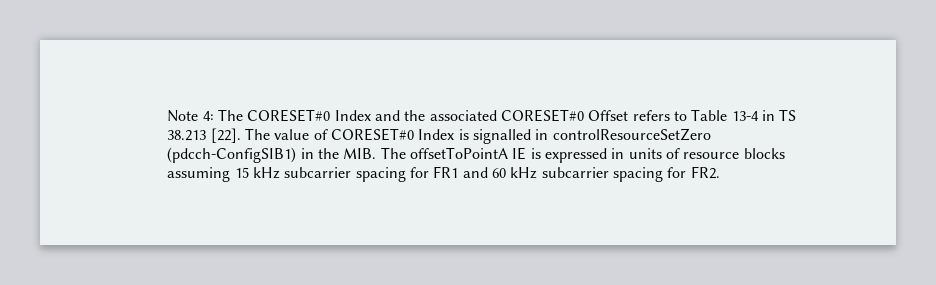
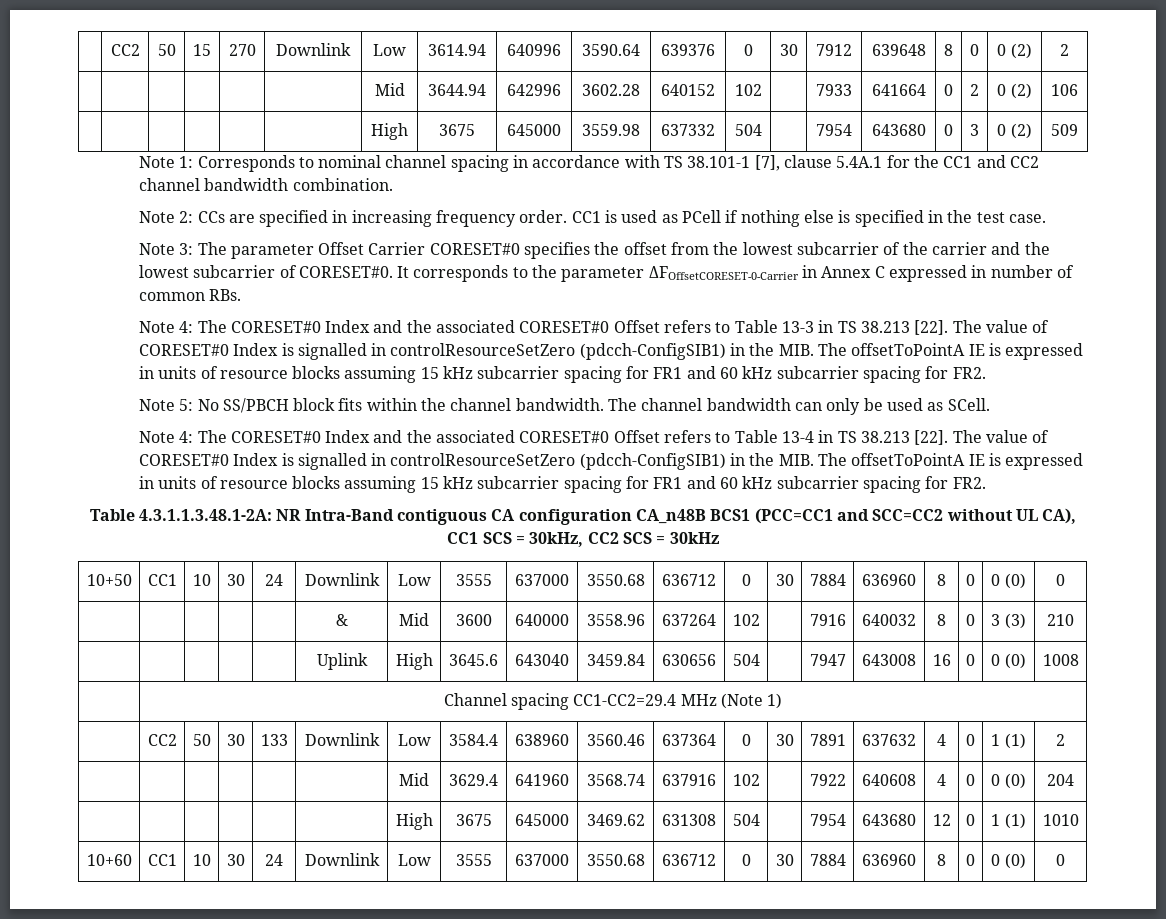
(167, 116) none -> [110,44,140,56] [157,44,176,56] [193,44,211,56] [228,44,256,56] [276,43,351,56] [373,44,406,56] [428,44,486,56] [507,44,561,56] [582,44,640,56] [661,44,715,56] [743,44,753,56] [779,44,798,56] [816,44,852,56] [871,44,926,56] [944,44,953,56] [970,44,979,56] [997,43,1032,59] [1060,44,1069,56] [374,83,405,96] [428,84,486,96] [507,84,561,96] [582,84,640,96] [661,84,715,96] [734,84,762,96] [816,84,852,96] [871,84,926,96] [944,84,953,96] [970,84,979,96] [997,83,1032,99] [1051,84,1078,96] [371,123,408,140] [439,124,475,136] [507,124,561,136] [582,124,640,136] [661,124,715,136] [734,124,762,136] [816,124,852,136] [871,124,926,136] [944,124,953,136] [970,124,979,136] [997,123,1032,139] [1051,124,1078,136] [138,155,1039,172] [138,178,393,191] [138,210,1046,227] [138,242,1050,259] [138,265,1075,282] [138,289,242,301] [138,320,1050,335] [138,343,1084,360] [138,366,986,383] [138,398,990,415] | CC2 | 50 | 15 | 270 | Downlink | Low | 3614.94 | 640996 | 3590.64 | 639376 | 0 | 30 | 7912 | 639648 | 8 | 0 | 0 (2) | 2 // | | | | | | Mid | 3644.94 | 642996 | 3602.28 | 640152 | 102 | | 7933 | 641664 | 0 | 2 | 0 (2) | 106 // | | | | | | High | 3675 | 645000 | 3559.98 | 637332 | 504 | | 7954 | 643680 | 0 | 3 | 0 (2) | 509 // Note 1: Corresponds to nominal channel spacing in accordance with TS 38.101-1 [7], clause 5.4A.1 for the CC1 and CC2 channel bandwidth combination. // Note 2: CCs are specified in increasing frequency order. CC1 is used as PCell if nothing else is specified in the test case. // Note 3: The parameter Offset Carrier CORESET#0 specifies the offset from the lowest subcarrier of the carrier and the lowest subcarrier of CORESET#0. It corresponds to the parameter ΔFOffsetCORESET-0-Carrier in Annex C expressed in number of common RBs. // Note 4: The CORESET#0 Index and the associated CORESET#0 Offset refers to Table 13-3 in TS 38.213 [22]. The value of CORESET#0 Index is signalled in controlResourceSetZero (pdcch-ConfigSIB1) in the MIB. The offsetToPointA IE is expressed in units of resource blocks assuming 15 kHz subcarrier spacing for FR1 and 60 kHz subcarrier spacing for FR2. // Note 5: No SS/PBCH block fits within the channel bandwidth. The channel bandwidth can only be used as SCell. //
(720, 172) none -> [89,508,1077,525] [447,532,719,547] [86,574,132,586] [147,574,177,586] [192,574,211,586] [226,574,245,586] [265,574,283,586] [304,573,380,586] [397,574,431,586] [455,574,492,586] [515,574,569,586] [586,574,645,586] [662,574,716,586] [741,574,751,586] [775,574,794,586] [809,574,846,586] [862,574,916,586] [937,574,946,586] [966,574,975,586] [991,573,1026,589] [1056,574,1065,586] [335,614,348,626] [399,613,429,626] [455,614,492,626] [515,614,569,626] [586,614,645,626] [662,614,716,626] [732,614,760,626] [809,614,846,626] [862,614,916,626] [937,614,946,626] [966,614,975,626] [991,613,1026,629] [1047,614,1074,626] [316,653,368,670] [395,653,433,670] [449,654,498,666] [515,654,569,666] [586,654,645,666] [662,654,716,666] [732,654,760,666] [809,654,846,666] [862,654,916,666] [932,654,951,666] [966,654,975,666] [991,653,1026,669] [1042,654,1079,666] [443,693,783,710] [147,734,177,746] [192,734,211,746] [226,734,245,746] [260,734,288,746] [304,733,380,746] [397,734,431,746] [449,734,498,746] [515,734,569,746] [586,734,645,746] [662,734,716,746] [741,734,751,746] [775,734,794,746] [809,734,846,746] [862,734,916,746] [937,734,946,746] [966,734,975,746] [991,733,1026,749] [1056,734,1065,746] [399,773,429,786] [449,774,498,786] [515,774,569,786] [586,774,645,786] [662,774,716,786] [732,774,760,786] [809,774,846,786] [862,774,916,786] [937,774,946,786] [966,774,975,786] [991,773,1026,789] [1047,774,1074,786] [395,813,433,830] [455,814,492,826] [515,814,569,826] [586,814,645,826] [662,814,716,826] [732,814,760,826] [809,814,846,826] [862,814,916,826] [932,814,951,826] [966,814,975,826] [991,813,1026,829] [1042,814,1079,826] [86,854,132,866] [147,854,177,866] [192,854,211,866] [226,854,245,866] [265,854,283,866] [304,853,380,866] [397,854,431,866] [455,854,492,866] [515,854,569,866] [586,854,645,866] [662,854,716,866] [741,854,751,866] [775,854,794,866] [809,854,846,866] [862,854,916,866] [937,854,946,866] [966,854,975,866] [991,853,1026,869] [1056,854,1065,866] // Table 4.3.1.1.3.48.1-2A: NR Intra-Band contiguous CA configuration CA_n48B BCS1 (PCC=CC1 and SCC=CC2 without UL CA), CC1 SCS = 30kHz, CC2 SCS = 30kHz // 10+50 | CC1 | 10 | 30 | 24 | Downlink | Low | 3555 | 637000 | 3550.68 | 636712 | 0 | 30 | 7884 | 636960 | 8 | 0 | 0 (0) | 0 // | | | | | & | Mid | 3600 | 640000 | 3558.96 | 637264 | 102 | | 7916 | 640032 | 8 | 0 | 3 (3) | 210 // | | | | | Uplink | High | 3645.6 | 643040 | 3459.84 | 630656 | 504 | | 7947 | 643008 | 16 | 0 | 0 (0) | 1008 // | Channel spacing CC1-CC2=29.4 MHz (Note 1) // | CC2 | 50 | 30 | 133 | Downlink | Low | 3584.4 | 638960 | 3560.46 | 637364 | 0 | 30 | 7891 | 637632 | 4 | 0 | 1 (1) | 2 // | | | | | | Mid | 3629.4 | 641960 | 3568.74 | 637916 | 102 | | 7922 | 640608 | 4 | 0 | 0 (0) | 204 // | | | | | | High | 3675 | 645000 | 3469.62 | 631308 | 504 | | 7954 | 643680 | 12 | 0 | 1 (1) | 1010 // 10+60 | CC1 | 10 | 30 | 24 | Downlink | Low | 3555 | 637000 | 3550.68 | 636712 | 0 | 30 | 7884 | 636960 | 8 | 0 | 0 (0) | 0

